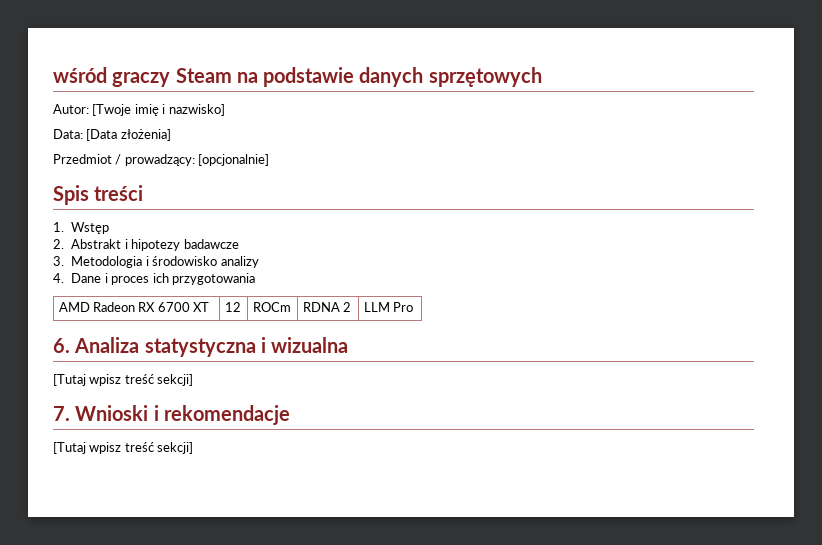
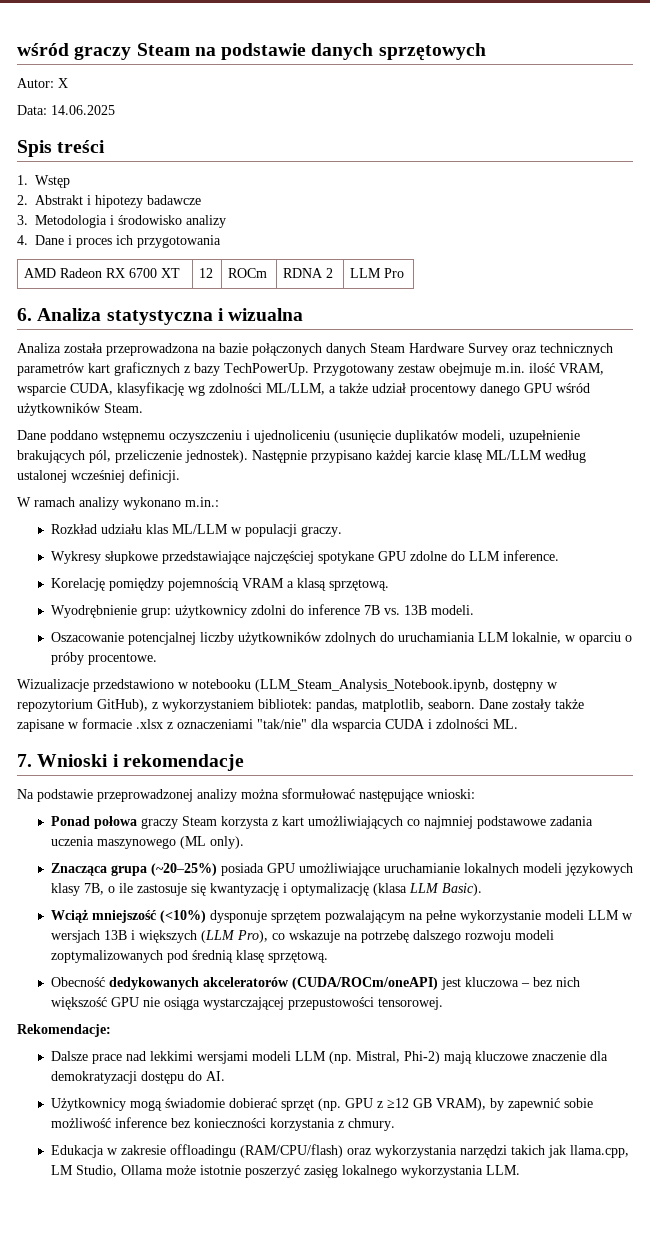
[92,104,225,116] [53,129,171,141] [53,154,270,166] [Twoje imię i nazwisko] // Data: [Data złożenia] // Przedmiot / prowadzący: [opcjonalnie] -> [58,78,68,88] [17,105,115,115] X // Data: 14.06.2025
[53,374,194,386] [53,405,290,425] [53,442,194,454] [Tutaj wpisz treść sekcji] // 7. Wnioski i rekomendacje // [Tutaj wpisz treść sekcji] -> [17,343,613,356] [17,362,604,376] [17,382,590,396] [17,403,143,416] [17,430,580,443] [17,450,586,463] [17,469,180,483] [17,497,219,510] [50,524,342,537] [50,550,559,564] [50,578,389,591] [50,604,474,618] [50,632,632,645] [50,652,157,665] [17,679,558,692] [17,699,584,712] [17,718,518,732] [17,754,244,771] [17,788,475,802] [50,816,593,829] [50,836,244,849] [50,863,633,876] [50,883,482,896] [50,909,633,923] [50,930,554,943] [50,950,328,963] [50,977,580,990] [50,997,443,1010] [17,1024,111,1037] [50,1051,608,1064] [50,1071,225,1084] [50,1098,593,1111] [50,1117,395,1131] [50,1144,629,1158] [50,1165,520,1178] Analiza została przeprowadzona na bazie połączonych danych Steam Hardware Survey oraz technicznych parametrów kart graficznych z bazy TechPowerUp. Przygotowany zestaw obejmuje m.in. ilość VRAM, wsparcie CUDA, klasyfikację wg zdolności ML/LLM, a także udział procentowy danego GPU wśród użytkowników Steam. // Dane poddano wstępnemu oczyszczeniu i ujednoliceniu (usunięcie duplikatów modeli, uzupełnienie brakujących pól, przeliczenie jednostek). Następnie przypisano każdej karcie klasę ML/LLM według ustalonej wcześniej definicji. // W ramach analizy wykonano m.in.: // Rozkład udziału klas ML/LLM w populacji graczy. // Wykresy słupkowe przedstawiające najczęściej spotykane GPU zdolne do LLM inference. // Korelację pomiędzy pojemnością VRAM a klasą sprzętową. // Wyodrębnienie grup: użytkownicy zdolni do inference 7B vs. 13B modeli. // Oszacowanie potencjalnej liczby użytkowników zdolnych do uruchamiania LLM lokalnie, w oparciu o próby procentowe. // Wizualizacje przedstawiono w notebooku (LLM_Steam_Analysis_Notebook.ipynb, dostępny w repozytorium GitHub), z wykorzystaniem bibliotek: pandas, matplotlib, seaborn. Dane zostały także zapisane w formacie .xlsx z oznaczeniami "tak/nie" dla wsparcia CUDA i zdolności ML. // 7. Wnioski i rekomendacje // Na podstawie przeprowadzonej analizy można sformułować następujące wnioski: // Ponad połowa graczy Steam korzysta z kart umożliwiających co najmniej podstawowe zadania uczenia maszynowego (ML only). // Znacząca grupa (~20–25%) posiada GPU umożliwiające uruchamianie lokalnych modeli językowych klasy 7B, o ile zastosuje się kwantyzację i optymalizację (klasa LLM Basic). // Wciąż mniejszość (<10%) dysponuje sprzętem pozwalającym na pełne wykorzystanie modeli LLM w wersjach 13B i większych (LLM Pro), co wskazuje na potrzebę dalszego rozwoju modeli zoptymalizowanych pod średnią klasę sprzętową. // Obecność dedykowanych akceleratorów (CUDA/ROCm/oneAPI) jest kluczowa – bez nich większość GPU nie osiąga wystarczającej przepustowości tensorowej. // Rekomendacje: // Dalsze prace nad lekkimi wersjami modeli LLM (np. Mistral, Phi-2) mają kluczowe znaczenie dla demokratyzacji dostępu do AI. // Użytkownicy mogą świadomie dobierać sprzęt (np. GPU z ≥12 GB VRAM), by zapewnić sobie możliwość inference bez konieczności korzystania z chmury. // Edukacja w zakresie offloadingu (RAM/CPU/flash) oraz wykorzystania narzędzi takich jak llama.cpp, LM Studio, Ollama może istotnie poszerzyć zasięg lokalnego wykorzystania LLM.

